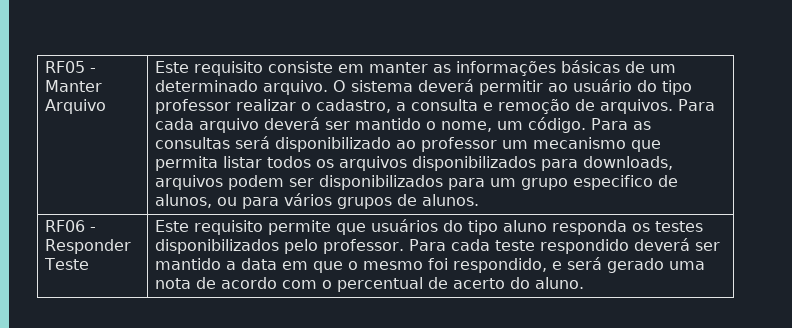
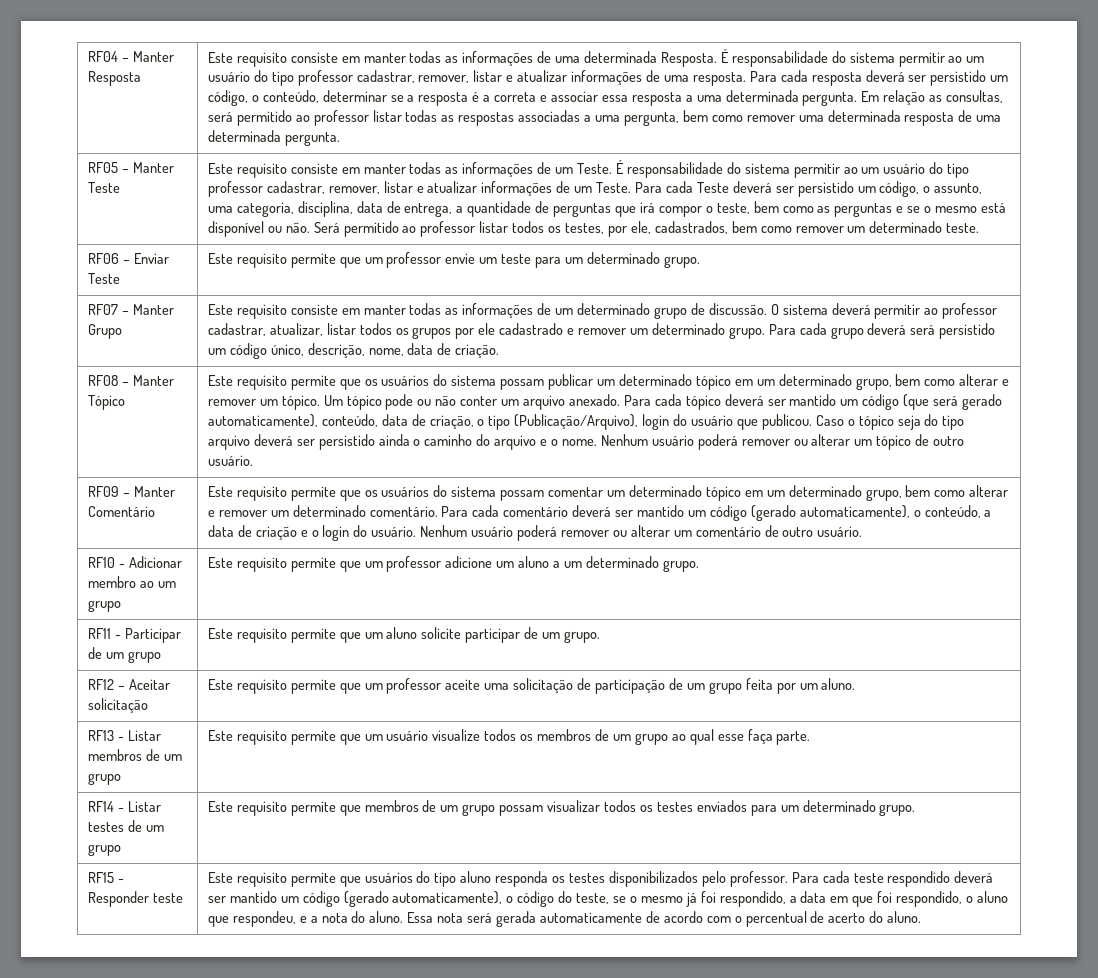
[45,61,97,73] [45,80,103,92] [45,99,107,114] [155,60,677,76] [155,80,329,95] RF05 - Manter Arquivo | Este requisito consiste em manter as informações básicas de um determinado arquivo. -> [87,51,174,62] [87,71,141,86] [207,49,985,67] [207,70,1009,86] [207,90,1004,106] [207,110,1002,126] [207,130,340,146] [87,162,174,173] [87,182,120,193] [207,160,970,178] [207,181,983,197] [207,201,1006,217] [207,221,980,237] [87,253,169,264] [87,273,120,284] [207,252,700,268] [87,304,174,315] [87,324,122,339] [207,303,767,319] RF04 – Manter Resposta | Este requisito consiste em manter todas as informações de uma determinada Resposta. É responsabilidade do sistema permitir ao um usuário do tipo professor cadastrar, remover, listar e atualizar informações de uma resposta. Para cada resposta deverá ser persistido um código, o conteúdo, determinar se a resposta é a correta e associar essa resposta a uma determinada pergunta. Em relação as consultas, será permitido ao professor listar todas as respostas associadas a uma pergunta, bem como remover uma determinada resposta de uma determinada pergunta. // RF05 – Manter Teste | Este requisito consiste em manter todas as informações de um Teste. É responsabilidade do sistema permitir ao um usuário do tipo professor cadastrar, remover, listar e atualizar informações de um Teste. Para cada Teste deverá ser persistido um código, o assunto, uma categoria, disciplina, data de entrega, a quantidade de perguntas que irá compor o teste, bem como as perguntas e se o mesmo está disponível ou não. Será permitido ao professor listar todos os testes, por ele, cadastrados, bem como remover um determinado teste. // RF06 – Enviar Teste | Este requisito permite que um professor envie um teste para um determinado grupo. // RF07 – Manter Grupo | Este requisito consiste em manter todas as informações de um determinado grupo de discussão.
[573,79,693,95] [155,99,716,114] [155,117,652,133] [155,136,662,152] [155,156,674,171] [155,175,679,190] [155,193,480,209] [45,220,86,232] usuário do tipo professor realizar o cadastro, a consulta e remoção de arquivos. Para cada arquivo deverá ser mantido o nome, um código. Para as consultas será disponibilizado ao professor um mecanismo que permita listar todos os arquivos disponibilizados para downloads, arquivos podem ser disponibilizados para um grupo especifico de alunos, ou para vários grupos de alunos. // RF06 -> [942,303,998,319] [207,323,996,339] [207,343,500,359] [87,375,174,386] [87,395,125,410] [207,374,1010,390] [207,394,1003,410] [207,414,965,430] [207,434,965,450] [207,455,253,466] [87,486,175,497] [87,506,155,517] [207,485,1009,501] [207,505,992,521] [207,525,863,541] [87,556,182,568] [87,576,176,588] [87,600,121,612] [207,556,699,572] [87,628,181,643] [87,647,161,663] [207,627,601,643] [87,679,170,690] [87,698,148,713] [207,678,856,694] [87,730,161,741] [87,749,182,761] [87,773,121,785] [207,729,811,745] [87,801,161,812] [87,820,164,832] [87,844,121,856] [207,800,916,816] [87,872,114,883] professor cadastrar, atualizar, listar todos os grupos por ele cadastrado e remover um determinado grupo. Para cada grupo deverá será persistido um código único, descrição, nome, data de criação. // RF08 – Manter Tópico | Este requisito permite que os usuários do sistema possam publicar um determinado tópico em um determinado grupo, bem como alterar e remover um tópico. Um tópico pode ou não conter um arquivo anexado. Para cada tópico deverá ser mantido um código (que será gerado automaticamente), conteúdo, data de criação, o tipo (Publicação/Arquivo), login do usuário que publicou. Caso o tópico seja do tipo arquivo deverá ser persistido ainda o caminho do arquivo e o nome. Nenhum usuário poderá remover ou alterar um tópico de outro usuário. // RF09 – Manter Comentário | Este requisito permite que os usuários do sistema possam comentar um determinado tópico em um determinado grupo, bem como alterar e remover um determinado comentário. Para cada comentário deverá ser mantido um código (gerado automaticamente), o conteúdo, a data de criação e o login do usuário. Nenhum usuário poderá remover ou alterar um comentário de outro usuário. // RF10 - Adicionar membro ao um grupo | Este requisito permite que um professor adicione um aluno a um determinado grupo. // RF11 - Participar de um grupo | Este requisito permite que um aluno solicite participar de um grupo. // RF12 – Aceitar solicitação | Este requisito permite que um professor aceite uma solicitação de participação de um grupo feita por um aluno. // RF13 - Listar membros de um grupo | Este requisito permite que um usuário visualize todos os membros de um grupo ao qual esse faça parte. // RF14 - Listar testes de um grupo | Este requisito permite que membros de um grupo possam visualizar todos os testes enviados para um determinado grupo. // RF15
[44,258,90,270] Teste -> [152,893,183,903] teste
[226,257,706,273] [155,278,192,289] a data em que o mesmo foi respondido, e será gerado uma nota -> [280,891,1008,907] [207,911,642,927] um código (gerado automaticamente), o código do teste, se o mesmo já foi respondido, a data em que foi respondido, o aluno que respondeu, e a nota do aluno. Essa nota será gerada automaticamente

